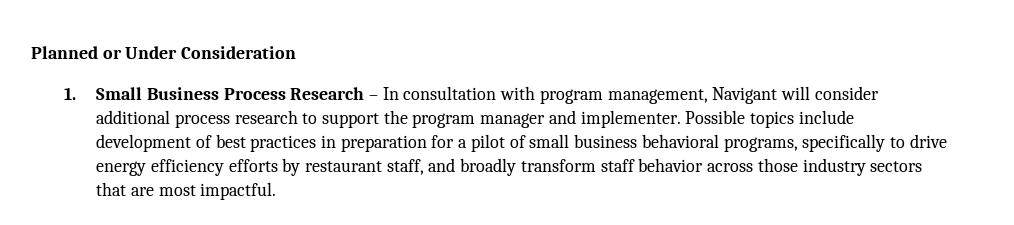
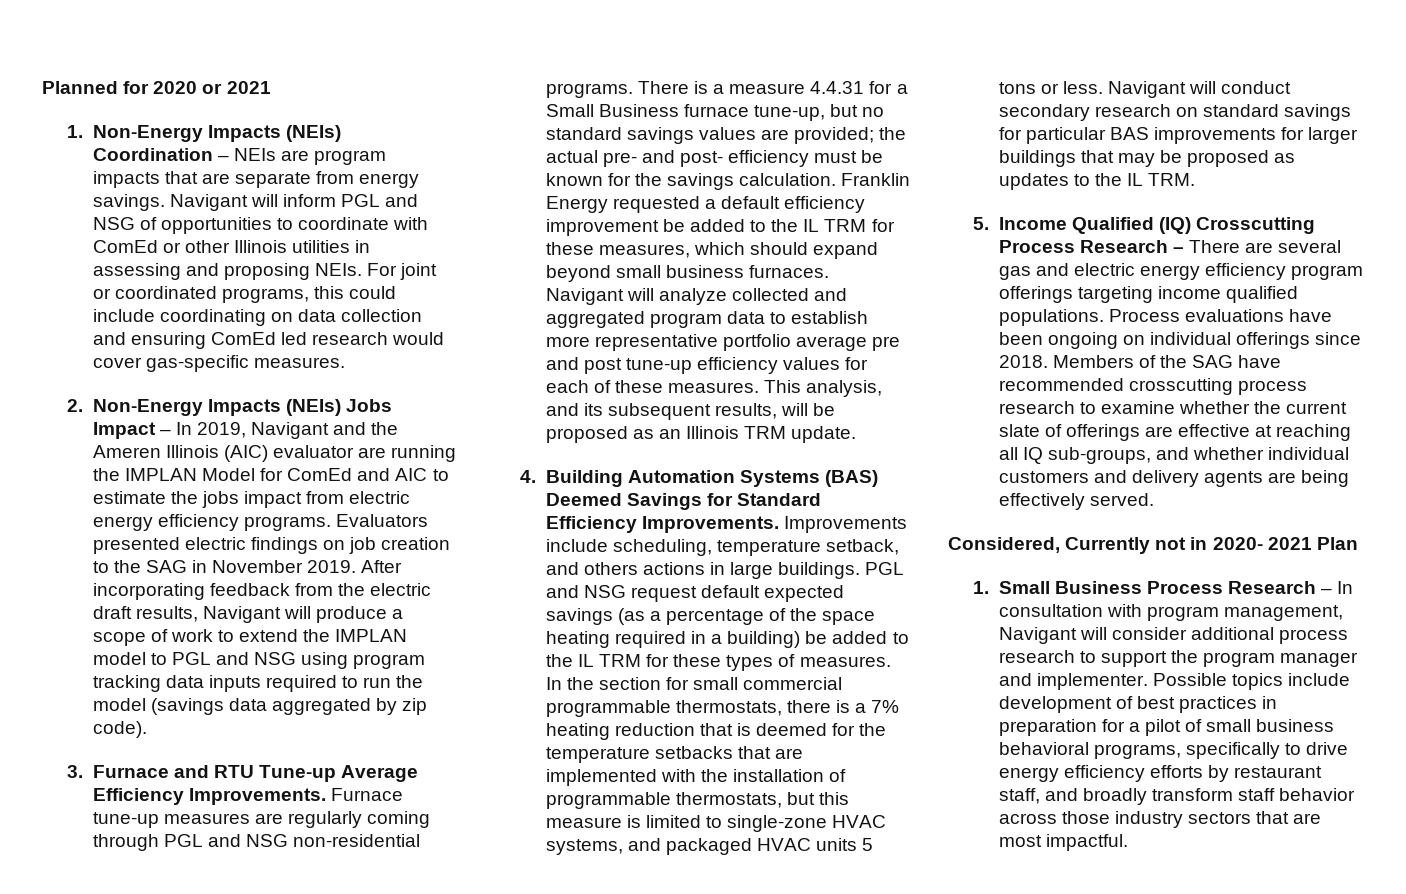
[102,46,297,59] or Under Consideration -> [123,81,271,94] [67,125,341,142] [92,148,387,165] [92,171,420,188] [92,194,419,211] [92,217,429,234] [92,240,371,253] [92,263,438,280] [92,286,397,303] [92,309,423,326] [92,332,445,349] [92,355,345,372] [67,399,393,416] [92,422,399,439] [92,445,457,462] [92,468,449,481] [92,491,411,508] [92,514,429,531] [92,537,451,554] [92,560,403,573] [92,583,432,600] [92,606,404,623] [92,629,408,646] [92,652,426,669] [92,675,424,692] [92,698,428,715] [92,721,147,738] [67,765,419,782] [92,788,403,805] [92,811,431,828] [92,834,421,851] [545,81,908,98] [545,104,885,121] [545,127,907,144] [545,150,884,167] [545,173,911,190] [545,196,866,213] [545,219,895,236] [545,242,879,259] [545,265,830,282] [545,288,848,305] [545,311,869,328] [545,334,901,351] [545,357,869,374] [545,380,883,397] [545,403,836,420] [545,426,857,443] [520,470,879,487] [545,493,822,510] [545,516,907,533] [545,539,900,556] [545,562,905,579] [545,585,845,602] [545,608,876,625] [545,631,909,648] [545,654,891,671] [545,677,843,690] [545,700,900,717] [545,723,887,740] [545,746,804,763] [545,769,847,786] [545,792,850,809] [545,815,887,832] [545,838,874,855] [998,81,1292,98] [998,104,1352,121] [998,127,1359,144] [998,150,1296,167] [998,173,1196,190] [973,217,1316,234] [998,240,1342,253] [998,263,1364,280] [998,286,1299,303] [998,309,1333,326] [998,332,1362,349] [998,355,1282,368] [998,378,1307,395] [998,401,1348,414] [998,424,1352,441] [998,447,1350,464] [998,470,1350,487] [998,493,1154,510] [948,537,1358,554] for 2020 or 2021 // 1. Non-Energy Impacts (NEIs) Coordination – NEIs are program impacts that are separate from energy savings. Navigant will inform PGL and NSG of opportunities to coordinate with ComEd or other Illinois utilities in assessing and proposing NEIs. For joint or coordinated programs, this could include coordinating on data collection and ensuring ComEd led research would cover gas-specific measures. // 2. Non-Energy Impacts (NEIs) Jobs Impact – In 2019, Navigant and the Ameren Illinois (AIC) evaluator are running the IMPLAN Model for ComEd and AIC to estimate the jobs impact from electric energy efficiency programs. Evaluators presented electric findings on job creation to the SAG in November 2019. After incorporating feedback from the electric draft results, Navigant will produce a scope of work to extend the IMPLAN model to PGL and NSG using program tracking data inputs required to run the model (savings data aggregated by zip code). // 3. Furnace and RTU Tune-up Average Efficiency Improvements. Furnace tune-up measures are regularly coming through PGL and NSG non-residential programs. There is a measure 4.4.31 for a Small Business furnace tune-up, but no standard savings values are provided; the actual pre- and post- efficiency must be known for the savings calculation. Franklin Energy requested a default efficiency improvement be added to the IL TRM for these measures, which should expand beyond small business furnaces. Navigant will analyze collected and aggregated program data to establish more representative portfolio average pre and post tune-up efficiency values for each of these measures. This analysis, and its subsequent results, will be proposed as an Illinois TRM update. // 4. Building Automation Systems (BAS) Deemed Savings for Standard Efficiency Improvements. Improvements include scheduling, temperature setback, and others actions in large buildings. PGL and NSG request default expected savings (as a percentage of the space heating required in a building) be added to the IL TRM for these types of measures. In the section for small commercial programmable thermostats, there is a 7% heating reduction that is deemed for the temperature setbacks that are implemented with the installation of programmable thermostats, but this measure is limited to single-zone HVAC systems, and packaged HVAC units 5 tons or less. Navigant will conduct secondary research on standard savings for particular BAS improvements for larger buildings that may be proposed as updates to the IL TRM. // 5. Income Qualified (IQ) Crosscutting Process Research – There are several gas and electric energy efficiency program offerings targeting income qualified populations. Process evaluations have been ongoing on individual offerings since 2018. Members of the SAG have recommended crosscutting process research to examine whether the current slate of offerings are effective at reaching all IQ sub-groups, and whether individual customers and delivery agents are being effectively served. // Considered, Currently not in 2020- 2021 Plan

